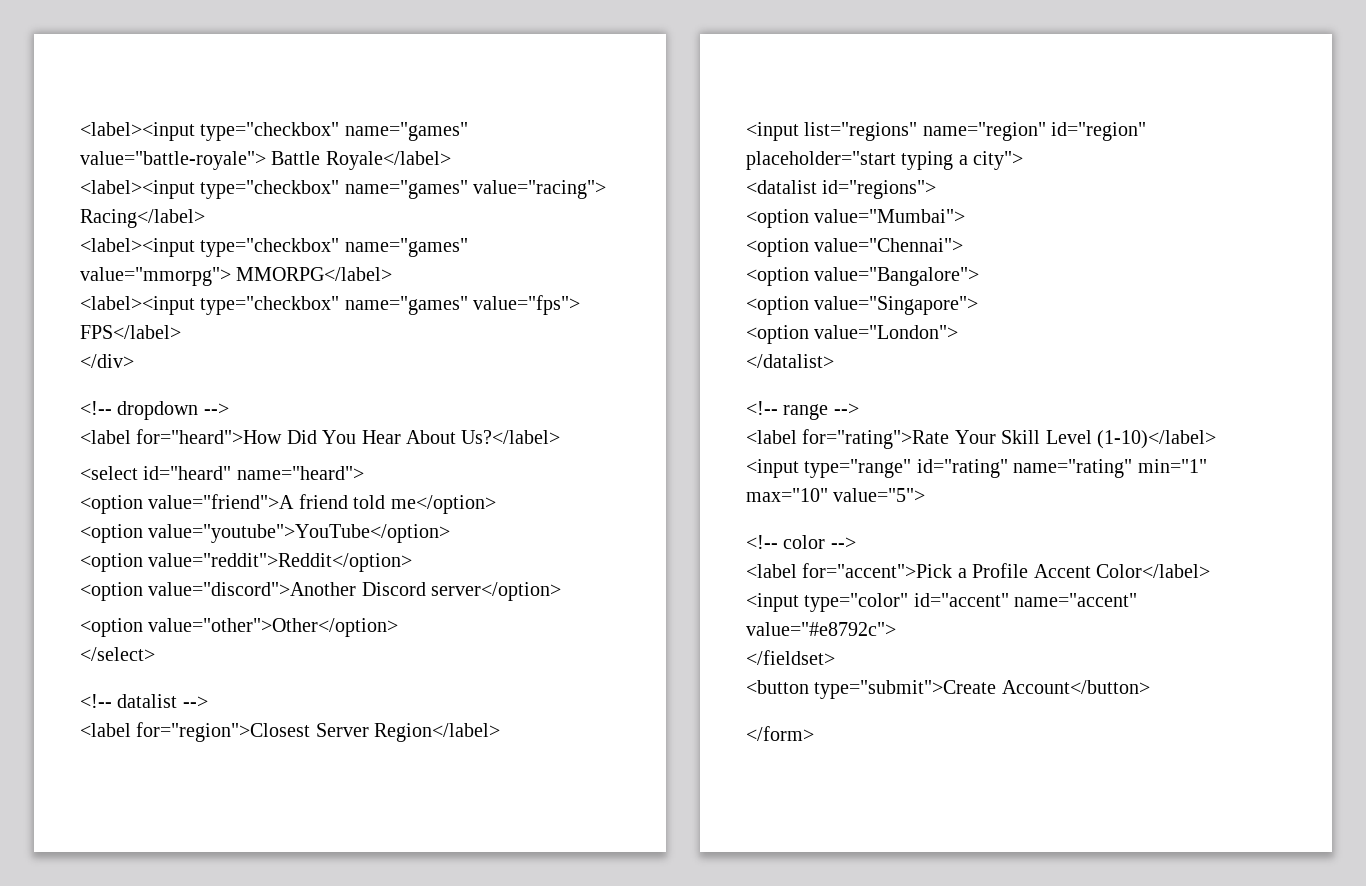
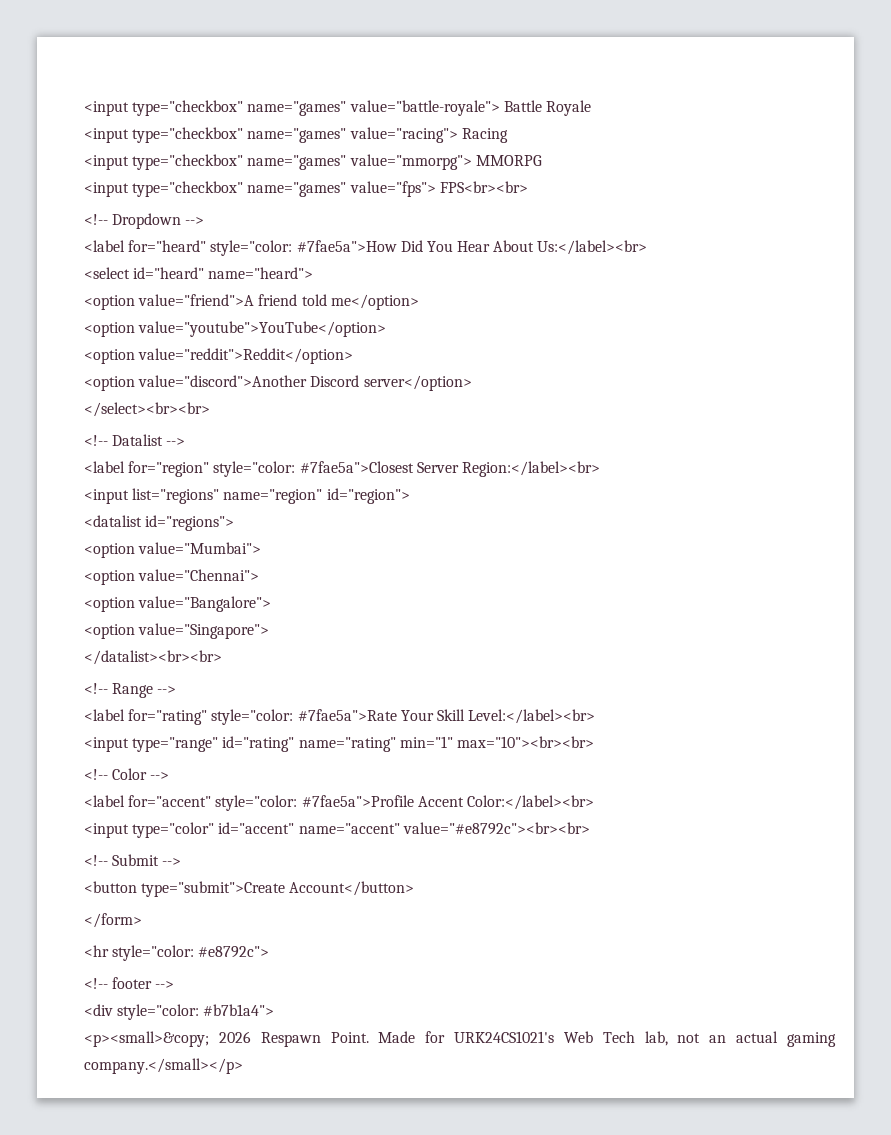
[80,122,195,141] <label><input -> [84,101,129,116] <input
[325,151,451,170] [80,180,195,199] Royale</label> // <label><input -> [545,100,591,116] [84,128,129,143] Royale // <input
[80,209,205,228] [80,238,195,257] Racing</label> // <label><input -> [461,128,508,143] [84,155,129,170] Racing // <input
[236,267,393,281] [80,296,195,315] MMORPG</label> // <label><input -> [475,155,542,166] [84,182,129,197] MMORPG // <input
[80,325,181,339] [80,354,134,368] [80,401,229,420] [80,429,283,444] FPS</label> // </div> // <!-- dropdown --> // <label for="heard">How -> [439,181,528,193] [84,213,205,229] [84,240,397,256] FPS<br><br> // <!-- Dropdown --> // <label for="heard" style="color: #7fae5a">How
[461,430,561,444] Us?</label> -> [537,240,648,255] Us:</label><br>
[80,618,399,637] [80,647,155,661] [80,694,208,708] [80,722,501,742] [746,122,1147,141] [746,151,1024,170] <option value="other">Other</option> // </select> // <!-- datalist --> // <label for="region">Closest Server Region</label> // <input list="regions" name="region" id="region" placeholder="start typing a city"> -> [84,402,210,417] [84,434,186,446] [84,461,600,477] [84,488,410,504] </select><br><br> // <!-- Datalist --> // <label for="region" style="color: #7fae5a">Closest Server Region:</label><br> // <input list="regions" name="region" id="region">
[746,325,959,344] [746,354,834,368] [746,401,859,420] [746,429,1216,449] <option value="London"> // </datalist> // <!-- range --> // <label for="rating">Rate Your Skill Level (1-10)</label> -> [84,650,222,665] [84,683,177,698] [84,709,596,725] </datalist><br><br> // <!-- Range --> // <label for="rating" style="color: #7fae5a">Rate Your Skill Level:</label><br>
[746,488,926,502] [746,535,856,549] [746,563,1210,578] max="10" value="5"> // <!-- color --> // <label for="accent">Pick a Profile Accent Color</label> -> [456,736,594,748] [84,768,170,780] [84,795,594,811] max="10"><br><br> // <!-- Color --> // <label for="accent" style="color: #7fae5a">Profile Accent Color:</label><br>
[746,622,896,636] [746,650,835,665] value="#e8792c"> // </fieldset> -> [402,822,590,835] [84,854,182,866] value="#e8792c"><br><br> // <!-- Submit -->
(814, 733) none -> [84,945,270,961] [84,977,175,989] [84,1004,275,1020] [84,1031,836,1047] [84,1058,243,1074] // <hr style="color: #e8792c"> // <!-- footer --> // <div style="color: #b7b1a4"> // <p><small>&copy; 2026 Respawn Point. Made for URK24CS1021's Web Tech lab, not an actual gaming company.</small></p>

